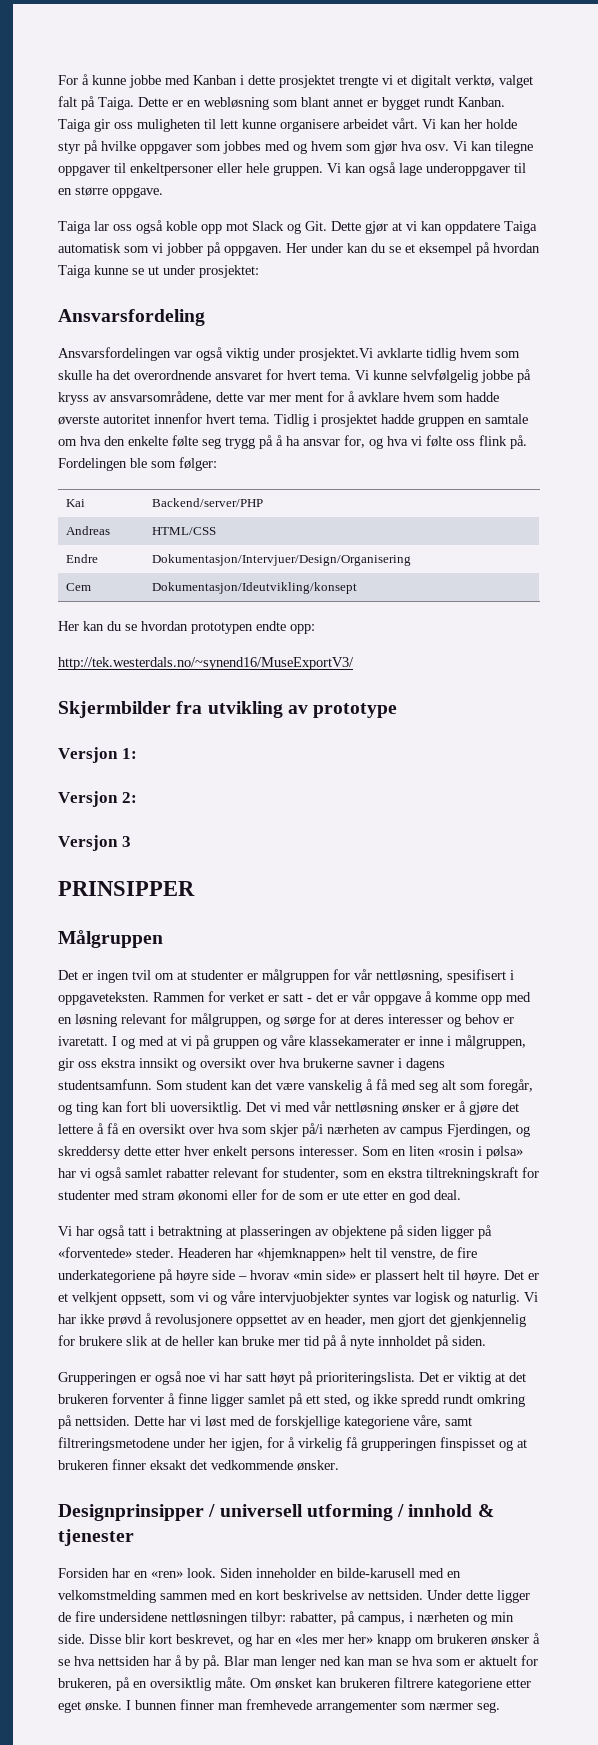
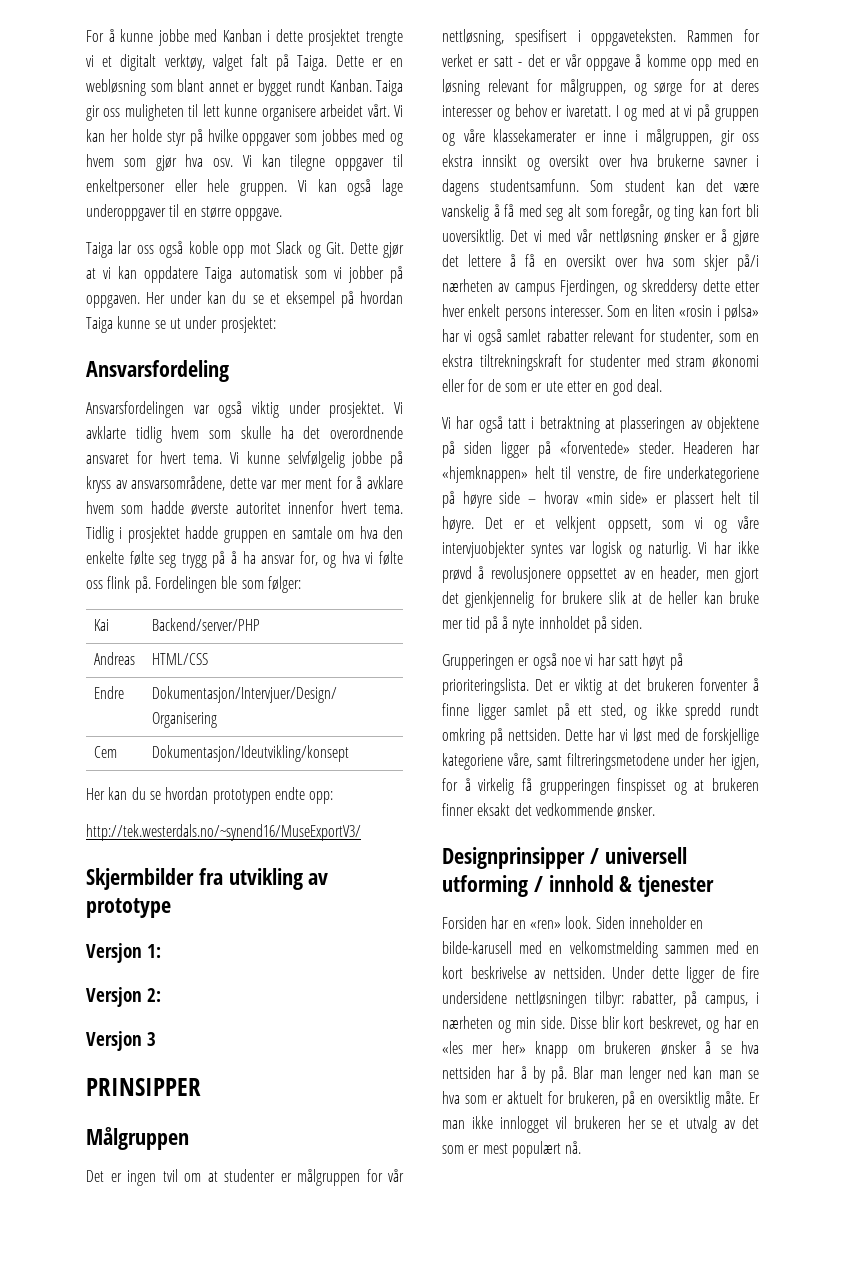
[455,75,495,87] verktø, -> [164,54,205,71] verktøy,
[299,348,373,361] prosjektet.Vi -> [329,401,403,418] prosjektet. Vi
[250,1677,531,1691] [58,1699,500,1713] Om ønsket kan brukeren filtrere kategoriene etter eget ønske. I bunnen finner man fremhevede arrangementer som nærmer seg. -> [749,1092,760,1104] [442,1116,759,1133] [442,1141,582,1158] Er man ikke innlogget vil brukeren her se et utvalg av det som er mest populært nå.

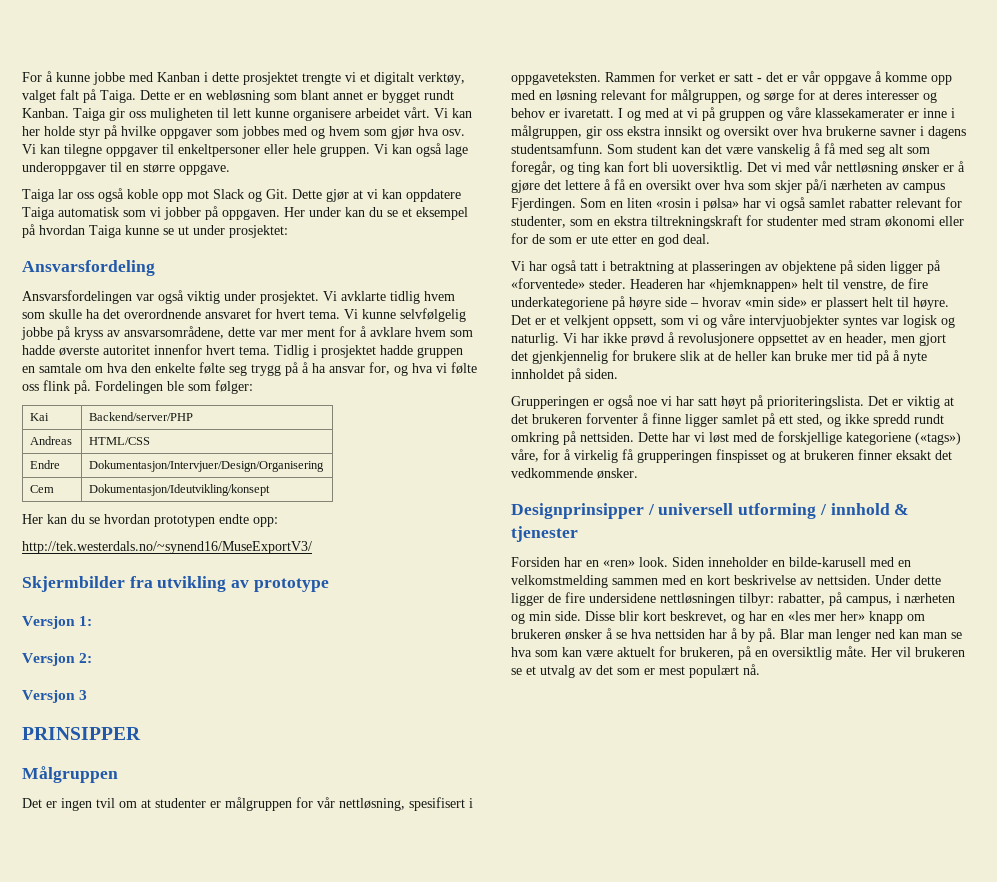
[560,279,760,296] [442,304,603,321] Fjerdingen, og skreddersy dette etter hver enkelt persons interesser. -> [511,198,576,211] Fjerdingen.
[507,753,759,770] våre, samt filtreringsmetodene under her igjen, -> [915,432,961,445] [511,449,539,462] («tags») våre,
[491,1095,503,1104] er -> [562,647,613,657] kan være
[749,1092,760,1104] [442,1116,549,1133] Er man ikke innlogget -> [871,647,892,657] Her
[627,1116,646,1129] her -> (965, 652) none

